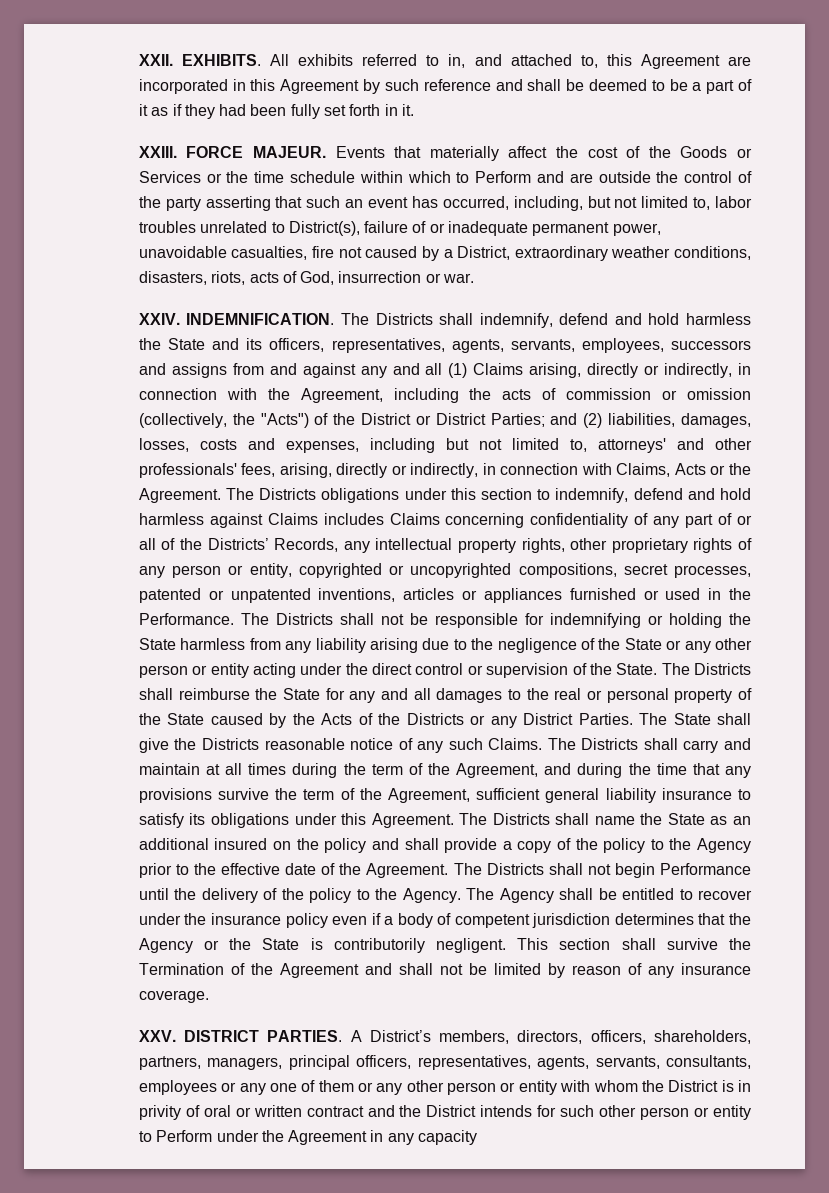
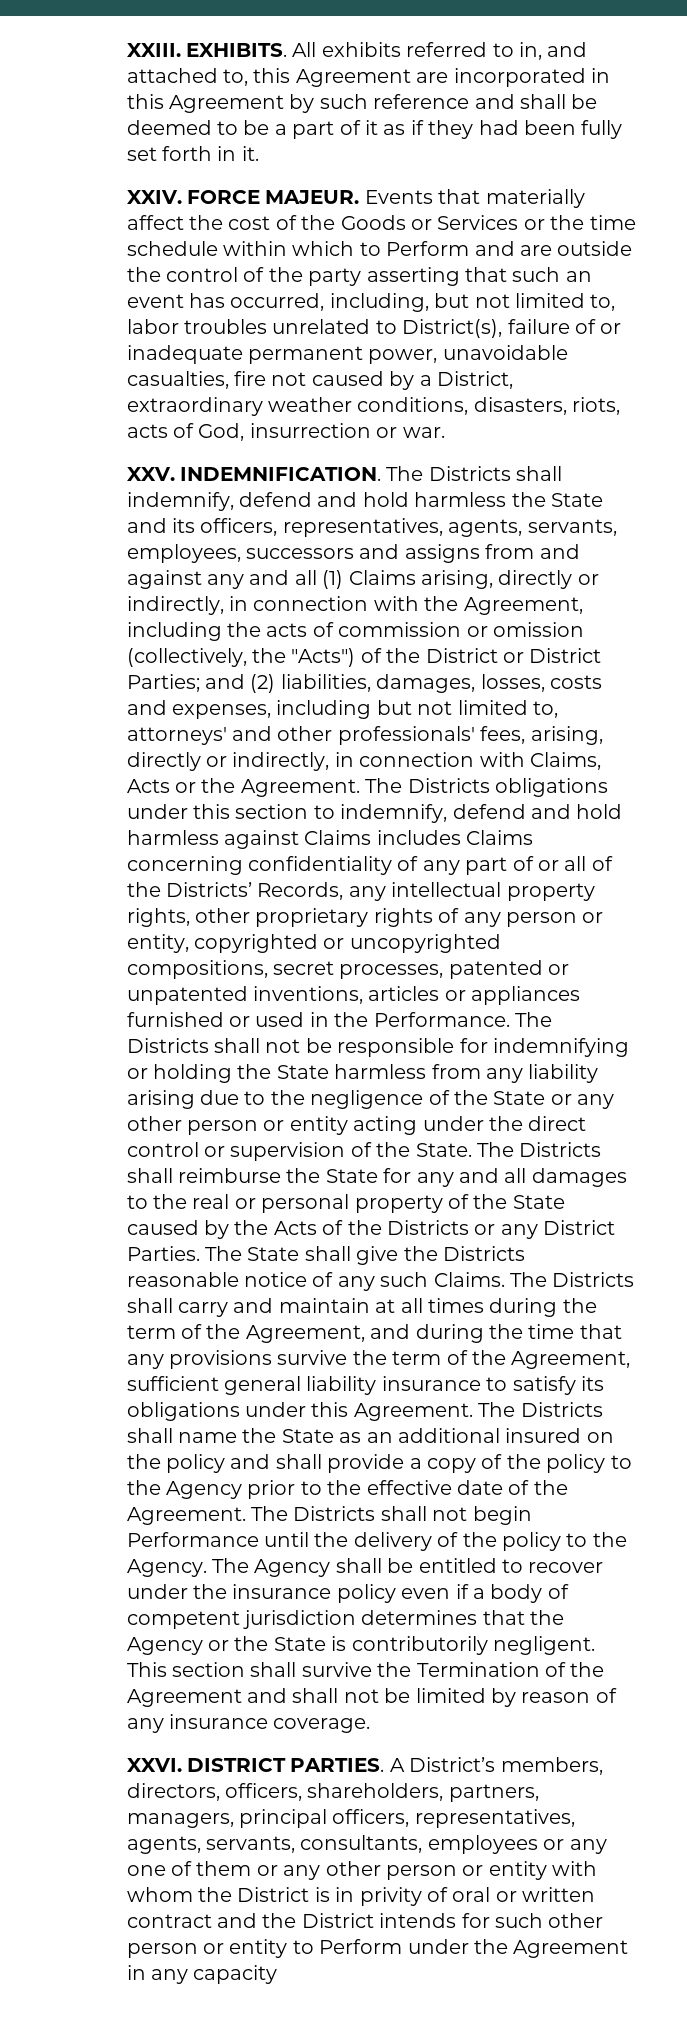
[138,54,173,66] XXII. -> [126,43,181,57] XXIII.
[138,146,177,158] XXIII. -> [126,190,182,204] XXIV.
[138,313,180,325] XXIV. -> [126,467,175,481] XXV.
[138,1030,176,1042] XXV. -> [126,1758,182,1772] XXVI.

